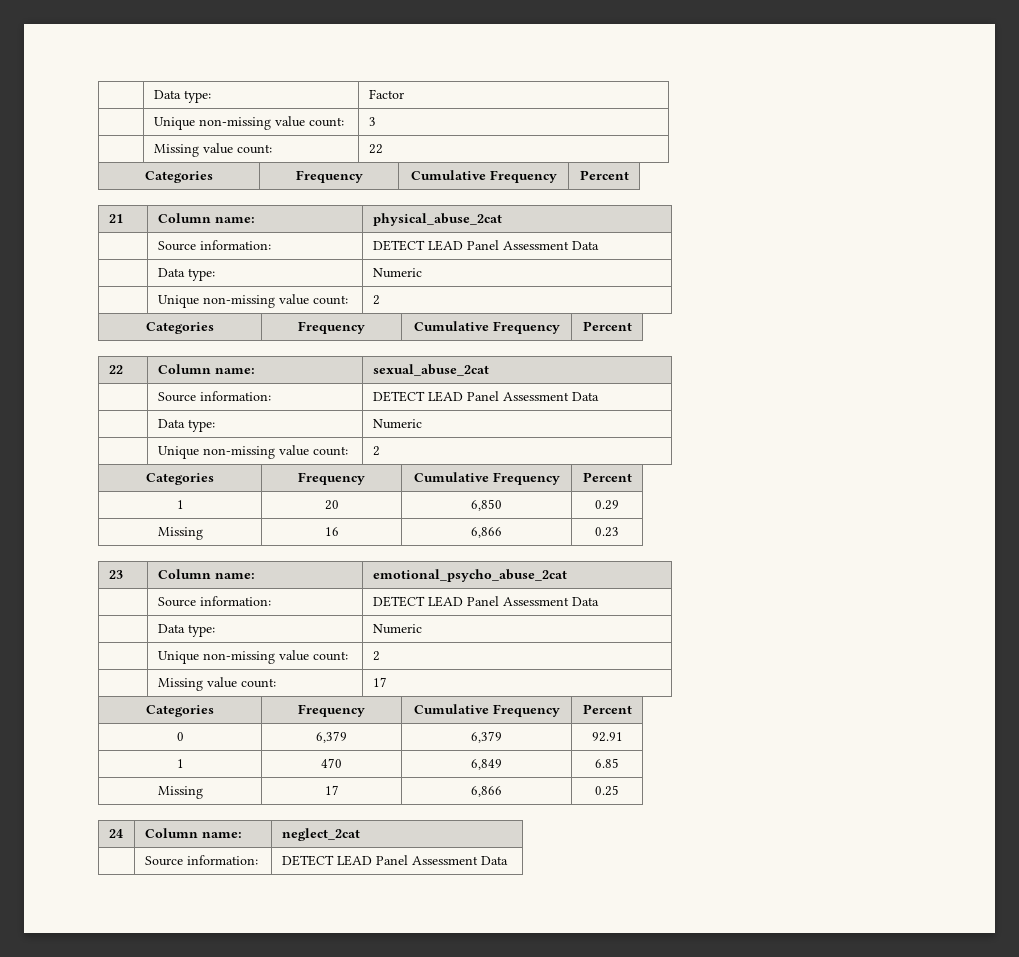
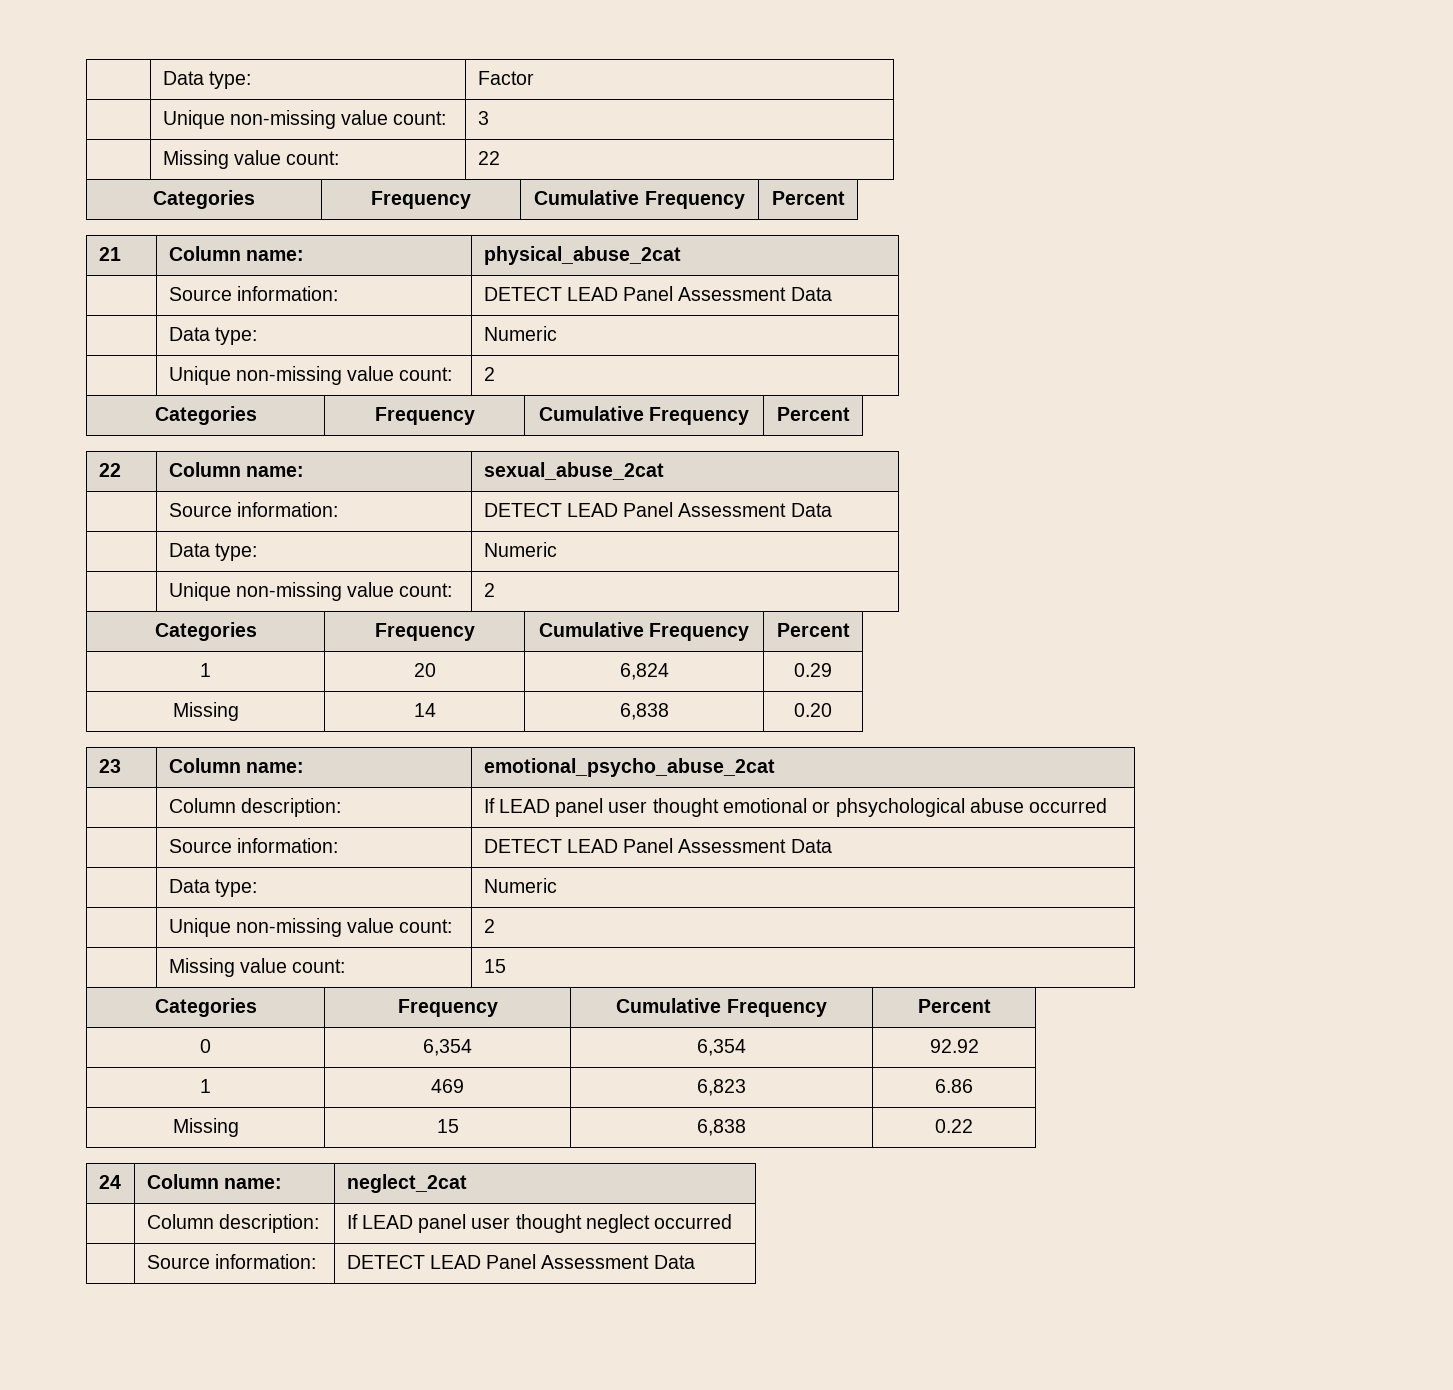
[471,499,502,511] 6,850 -> [619,663,669,680] 6,824
[324,527,339,536] [471,527,502,538] [595,527,619,537] 16 | 6,866 | 0.23 -> [413,703,436,717] [619,703,669,720] [794,703,832,717] 14 | 6,838 | 0.20
(567, 575) none -> [168,798,341,817] [483,798,1108,817] // | Column description: | If LEAD panel user thought emotional or phsychological abuse occurred
[372,677,387,687] 17 -> [483,959,506,973] 15
[316,731,347,743] [471,731,502,743] [591,732,623,742] [176,759,184,768] [321,758,342,768] [471,759,502,770] [595,758,619,768] [157,786,203,799] [324,785,339,795] [471,786,502,797] [595,785,619,796] [108,829,123,838] [144,828,242,838] [281,828,360,841] 6,379 | 6,379 | 92.91 // 1 | 470 | 6,849 | 6.85 // Missing | 17 | 6,866 | 0.25 // 24 | Column name: | neglect_2cat -> [423,1039,472,1056] [697,1039,746,1056] [929,1039,979,1053] [200,1079,211,1093] [431,1079,464,1093] [697,1079,746,1096] [935,1079,973,1093] [172,1118,239,1137] [436,1119,459,1133] [697,1119,746,1136] [935,1119,973,1133] [98,1175,121,1189] [146,1174,282,1189] [346,1174,467,1193] [146,1214,319,1233] [346,1214,733,1233] 6,354 | 6,354 | 92.92 // 1 | 469 | 6,823 | 6.86 // Missing | 15 | 6,838 | 0.22 // 24 | Column name: | neglect_2cat // | Column description: | If LEAD panel user thought neglect occurred

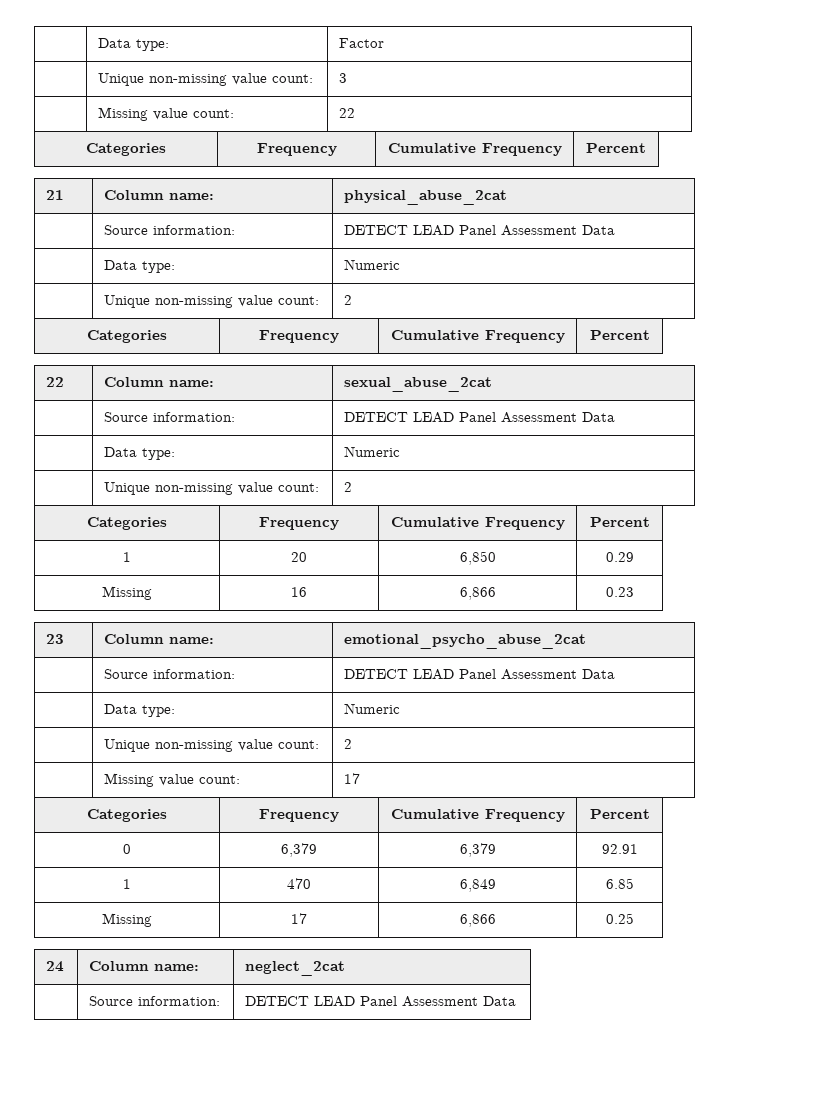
[619,663,669,680] 6,824 -> [459,551,496,565] 6,850
[413,703,436,717] [619,703,669,720] [794,703,832,717] 14 | 6,838 | 0.20 -> [291,587,307,597] [459,587,496,600] [605,587,634,597] 16 | 6,866 | 0.23
[168,798,341,817] [483,798,1108,817] // | Column description: | If LEAD panel user thought emotional or phsychological abuse occurred -> (587, 641) none
[483,959,506,973] 15 -> [344,773,361,784] 17
[423,1039,472,1056] [697,1039,746,1056] [929,1039,979,1053] [200,1079,211,1093] [431,1079,464,1093] [697,1079,746,1096] [935,1079,973,1093] [172,1118,239,1137] [436,1119,459,1133] [697,1119,746,1136] [935,1119,973,1133] [98,1175,121,1189] [146,1174,282,1189] [346,1174,467,1193] [146,1214,319,1233] [346,1214,733,1233] 6,354 | 6,354 | 92.92 // 1 | 469 | 6,823 | 6.86 // Missing | 15 | 6,838 | 0.22 // 24 | Column name: | neglect_2cat // | Column description: | If LEAD panel user thought neglect occurred -> [281,843,317,857] [459,843,496,857] [601,844,638,854] [123,879,131,889] [287,878,311,889] [459,879,496,892] [605,878,634,889] [102,913,152,927] [291,913,307,924] [459,914,496,927] [605,913,634,924] [46,961,65,972] [89,961,200,971] [245,961,346,976] 6,379 | 6,379 | 92.91 // 1 | 470 | 6,849 | 6.85 // Missing | 17 | 6,866 | 0.25 // 24 | Column name: | neglect_2cat

